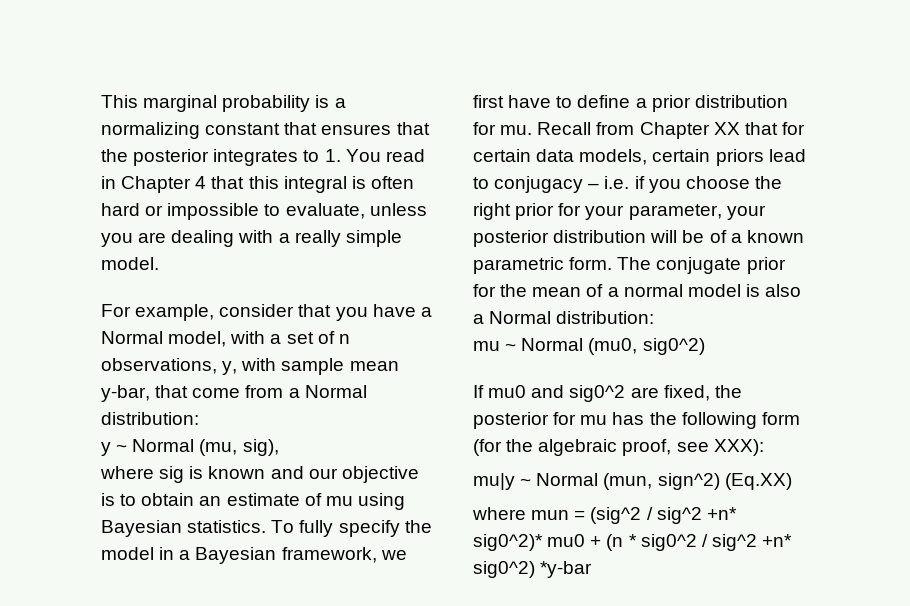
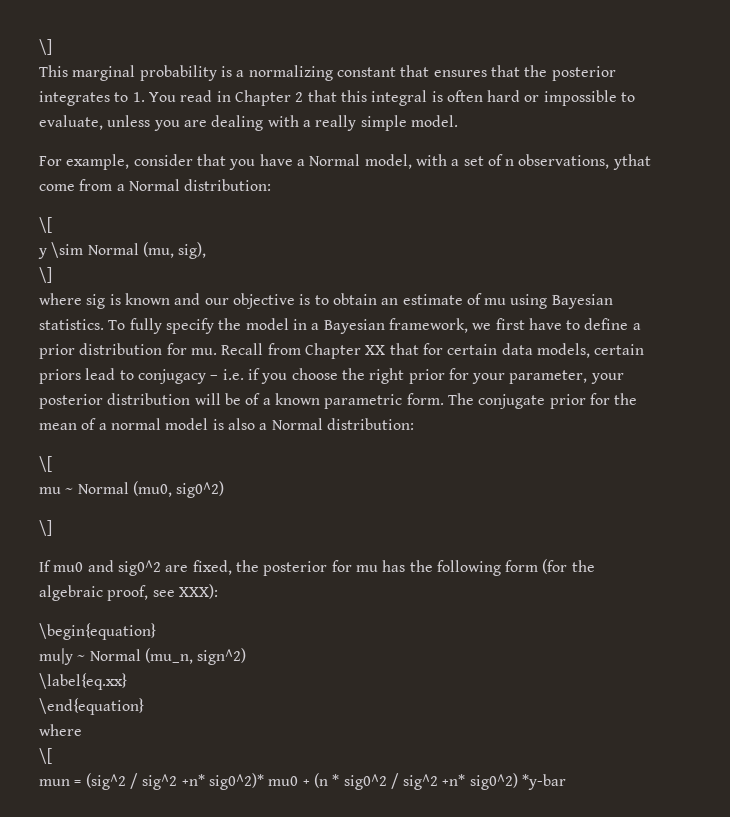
(101, 101) none -> [39,39,52,55] \] //
[195,176,207,189] 4 -> [295,92,304,102] 2
[222,358,399,375] [101,385,189,402] y, with sample mean y-bar, that -> [612,154,651,170] ythat
(199, 418) none -> [39,217,52,233] // \[
[116,444,128,452] ~ -> [51,242,84,258] \sim
(279, 447) none -> [39,267,52,283] // \]
(655, 317) none -> [39,456,52,472] // \[
(705, 346) none -> [39,520,52,536] // \]
(764, 447) none -> [39,623,156,640] // \begin{equation}
[603,473,653,490] (mun, -> [144,648,193,664] (mu_n,
[724,473,792,490] [472,507,526,520] (Eq.XX) // where -> [39,673,127,690] [39,698,144,715] [39,724,82,736] [39,748,52,764] // \label{eq.xx} // \end{equation} // where // \[ //

